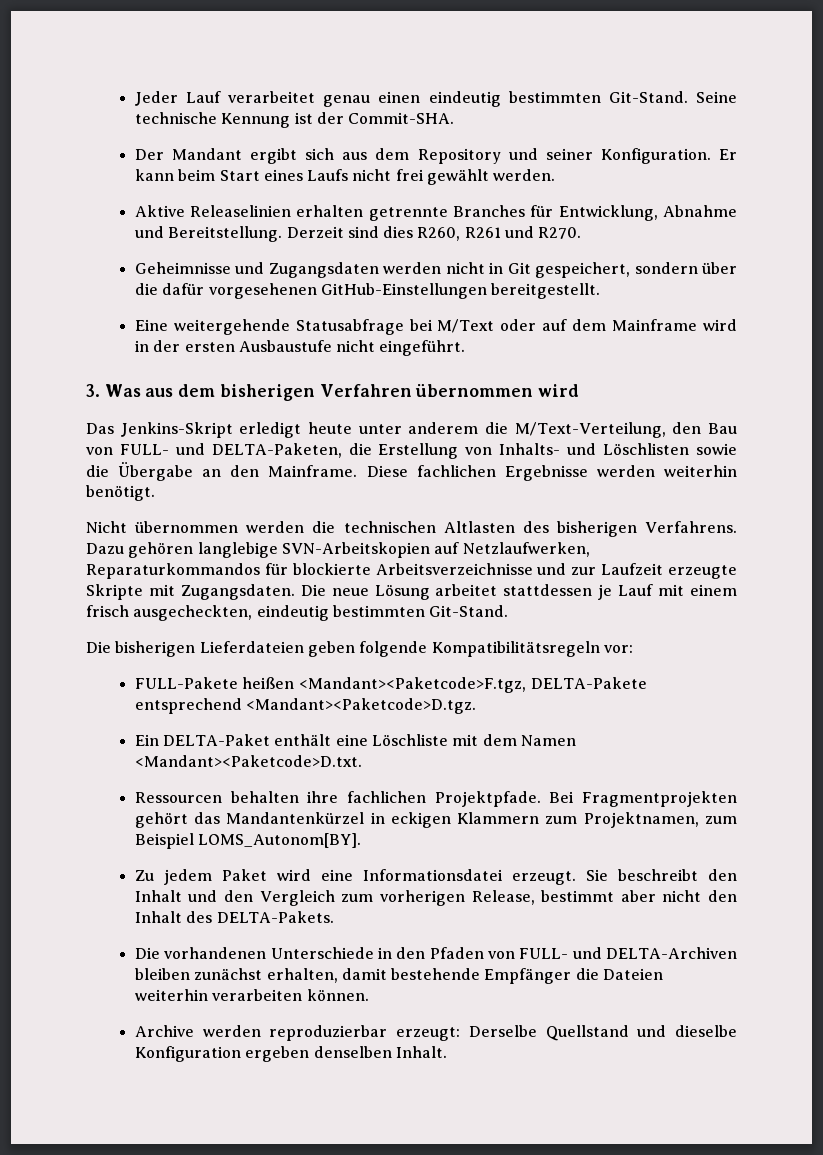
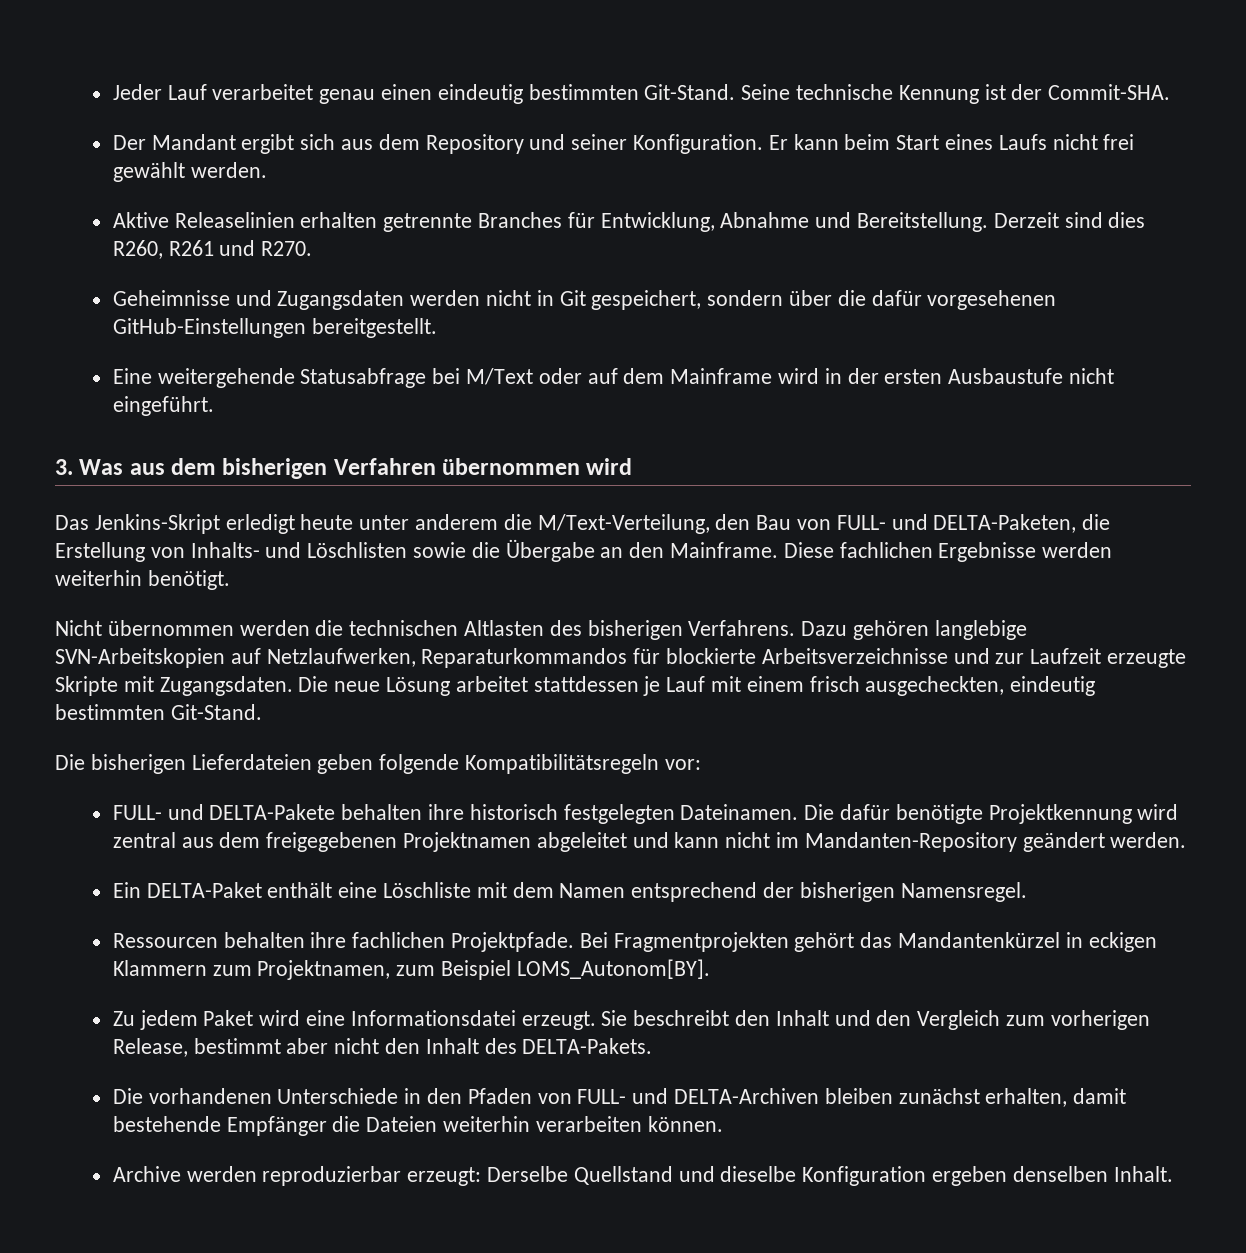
[134,677,647,693] [134,698,477,714] FULL-Pakete heißen <Mandant><Paketcode>F.tgz, DELTA-Pakete entsprechend <Mandant><Paketcode>D.tgz. -> [112,804,1179,824] [112,832,1187,852] FULL- und DELTA-Pakete behalten ihre historisch festgelegten Dateinamen. Die dafür benötigte Projektkennung wird zentral aus dem freigegebenen Projektnamen abgeleitet und kann nicht im Mandanten-Repository geändert werden.
[134,755,362,767] <Mandant><Paketcode>D.txt. -> [631,882,1027,902] entsprechend der bisherigen Namensregel.

